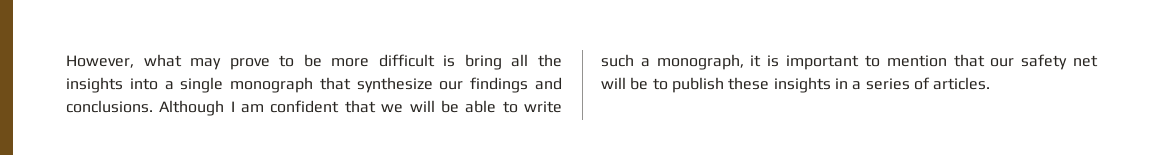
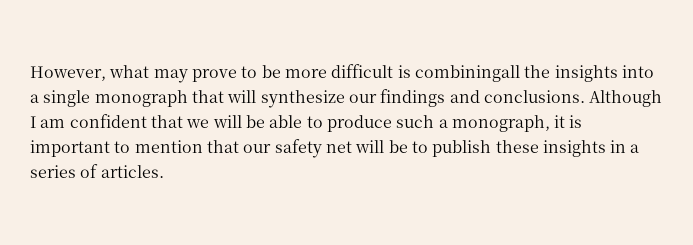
[464,54,529,70] bring all -> [414,65,520,82] combiningall
(351, 83) none -> [227,90,257,103] will
[524,101,563,113] write -> [326,115,392,132] produce

